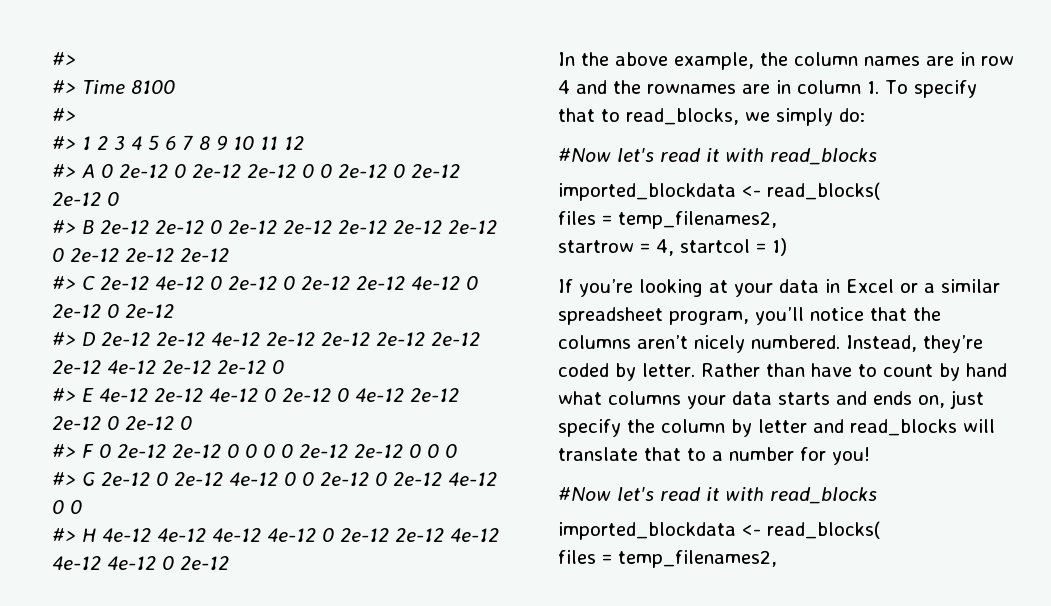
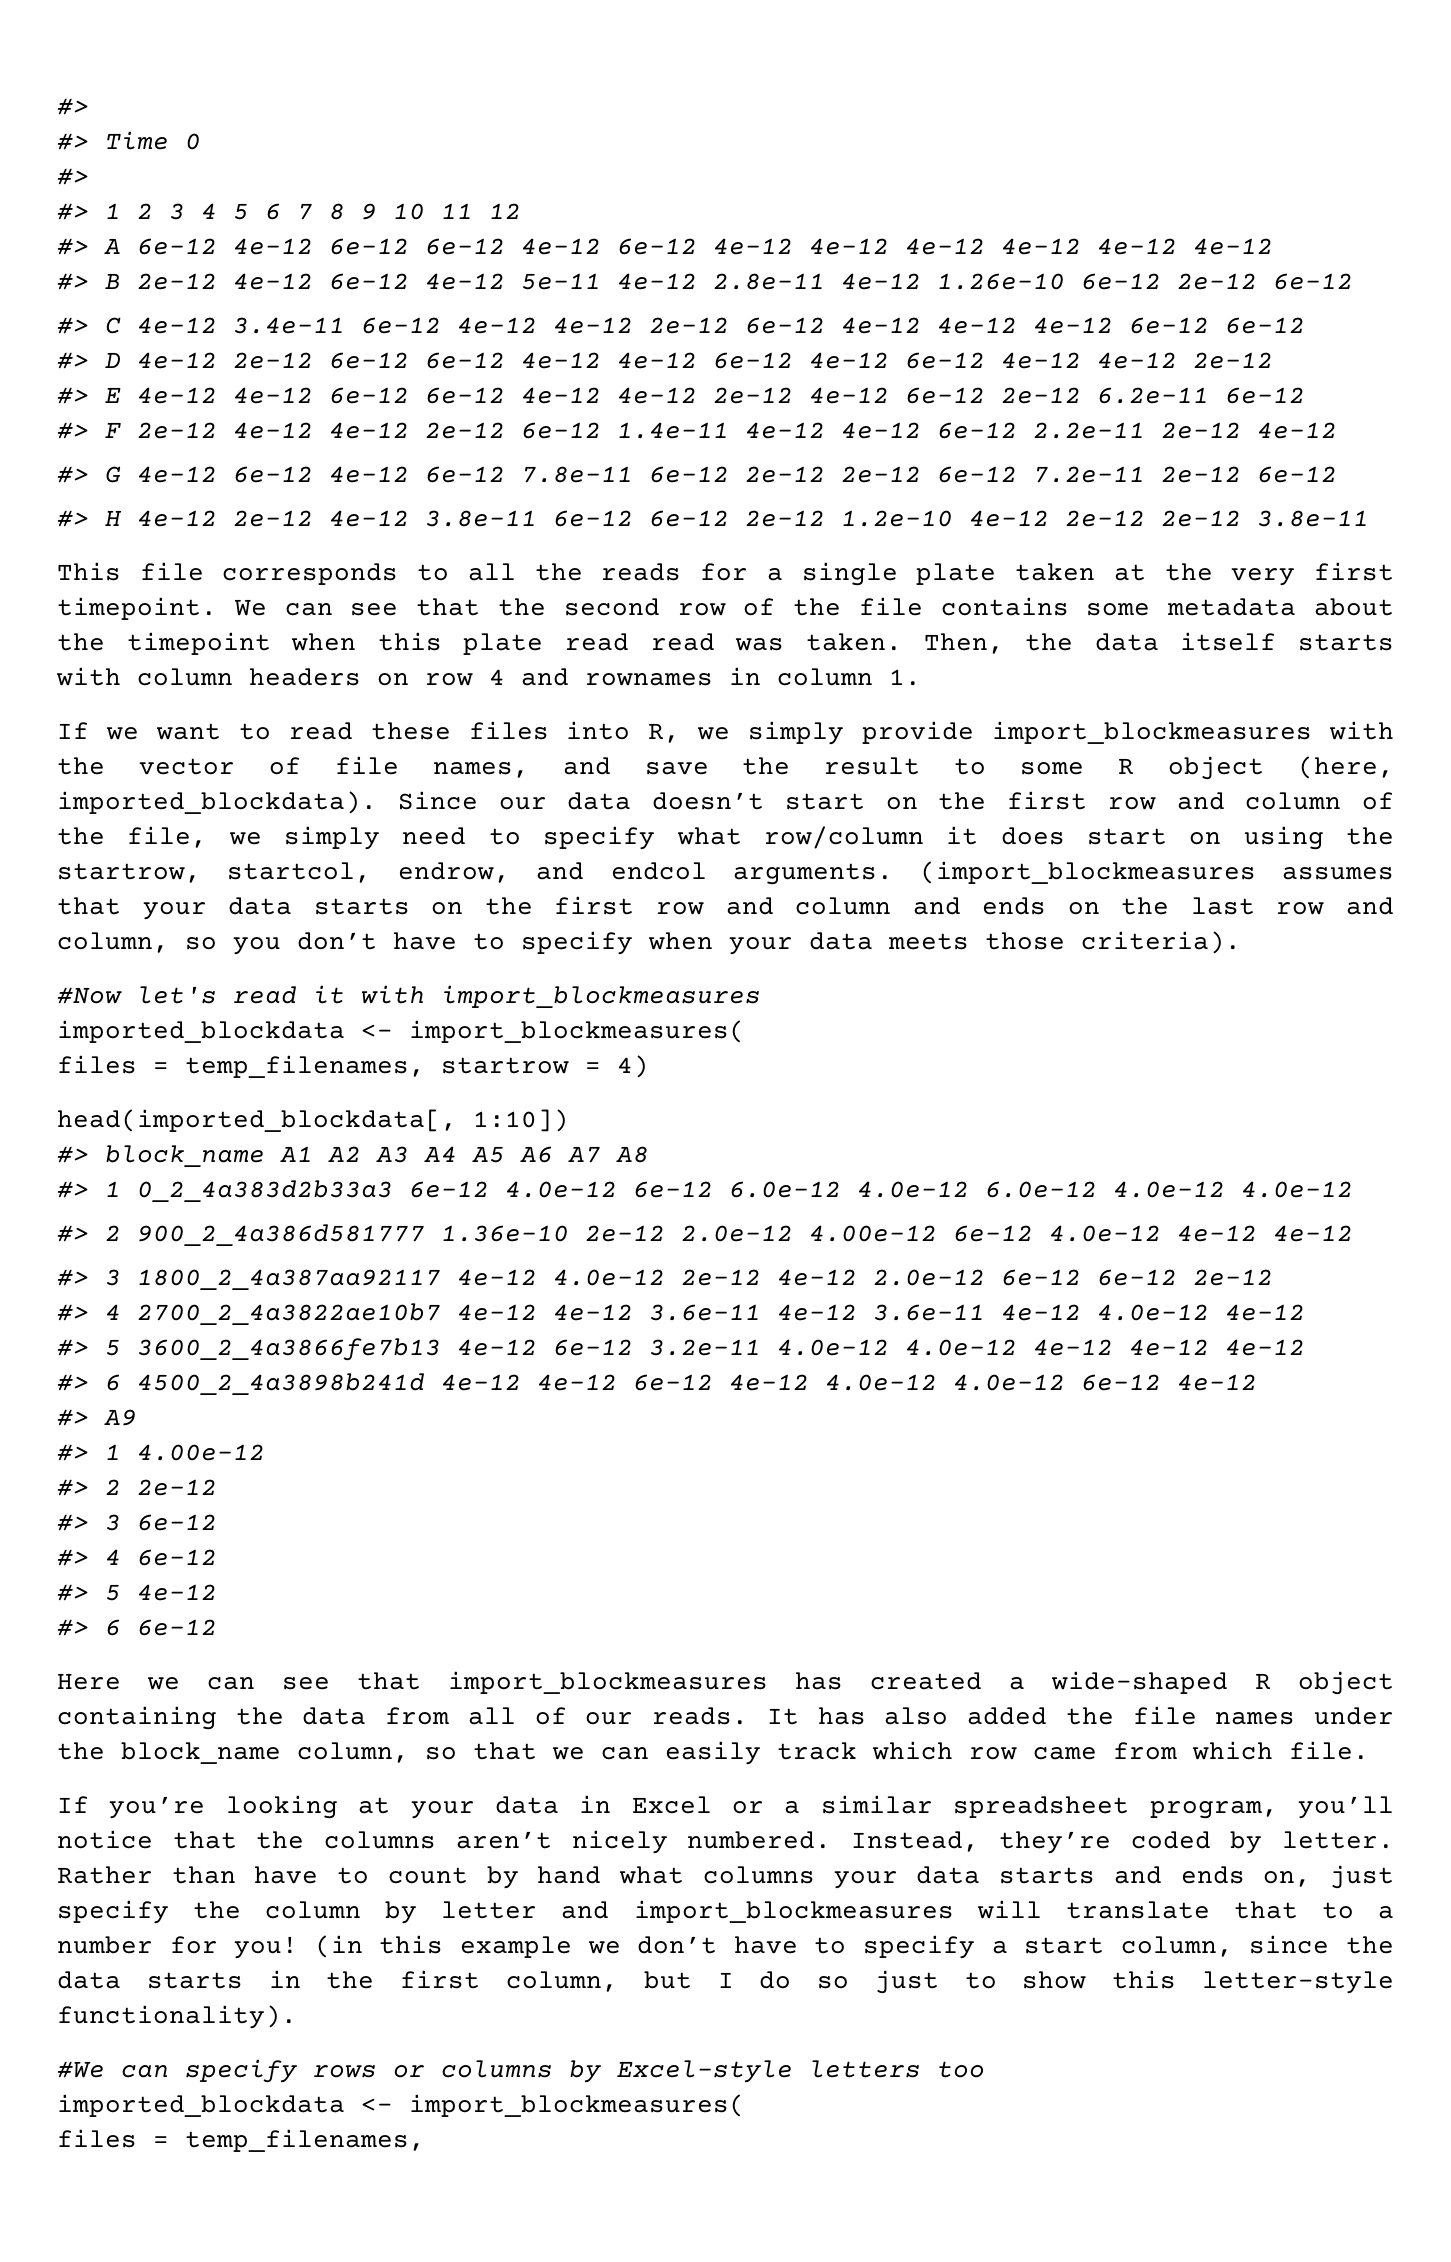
[131,80,175,94] 8100 -> [185,133,201,150] 0
[101,164,460,178] [52,192,119,206] [52,220,497,234] [52,248,229,262] [52,276,478,290] [52,304,174,318] [52,332,480,346] [52,360,284,374] 0 2e-12 0 2e-12 2e-12 0 0 2e-12 0 2e-12 2e-12 0 // #> B 2e-12 2e-12 0 2e-12 2e-12 2e-12 2e-12 2e-12 0 2e-12 2e-12 2e-12 // #> C 2e-12 4e-12 0 2e-12 0 2e-12 2e-12 4e-12 0 2e-12 0 2e-12 // #> D 2e-12 2e-12 4e-12 2e-12 2e-12 2e-12 2e-12 2e-12 4e-12 2e-12 2e-12 0 -> [137,238,1273,255] [57,273,1353,290] [57,317,1305,334] [57,352,1273,369] 6e-12 4e-12 6e-12 6e-12 4e-12 6e-12 4e-12 4e-12 4e-12 4e-12 4e-12 4e-12 // #> B 2e-12 4e-12 6e-12 4e-12 5e-11 4e-12 2.8e-11 4e-12 1.26e-10 6e-12 2e-12 6e-12 // #> C 4e-12 3.4e-11 6e-12 4e-12 4e-12 2e-12 6e-12 4e-12 4e-12 4e-12 6e-12 6e-12 // #> D 4e-12 2e-12 6e-12 6e-12 4e-12 4e-12 6e-12 4e-12 6e-12 4e-12 4e-12 2e-12
[154,388,459,402] [52,416,192,430] [52,444,457,458] [52,472,497,486] [52,500,82,514] [52,528,499,542] [52,556,229,570] [558,52,1014,70] [558,80,977,98] [558,108,865,126] [558,148,877,165] [558,182,880,201] [558,211,777,229] 2e-12 4e-12 0 2e-12 0 4e-12 2e-12 2e-12 0 2e-12 0 // #> F 0 2e-12 2e-12 0 0 0 0 2e-12 2e-12 0 0 0 // #> G 2e-12 0 2e-12 4e-12 0 0 2e-12 0 2e-12 4e-12 0 0 // #> H 4e-12 4e-12 4e-12 4e-12 0 2e-12 2e-12 4e-12 4e-12 4e-12 0 2e-12 // In the above example, the column names are in row 4 and the rownames are in column 1. To specify that to read_blocks, we simply do: // #Now let's read it with read_blocks // imported_blockdata <- read_blocks( // files = temp_filenames2, // -> [233,387,1305,404] [57,422,1337,439] [57,466,1337,483] [57,510,1369,527] [57,562,1395,586] [57,597,1394,620] [57,632,1394,655] [56,667,921,686] [57,721,1394,745] [57,756,1394,780] [57,791,1394,814] [57,826,1395,850] [57,861,1394,885] [57,896,1394,920] [57,931,1241,955] [57,985,761,1008] [57,1020,745,1043] [57,1055,425,1078] 4e-12 6e-12 6e-12 4e-12 4e-12 2e-12 4e-12 6e-12 2e-12 6.2e-11 6e-12 // #> F 2e-12 4e-12 4e-12 2e-12 6e-12 1.4e-11 4e-12 4e-12 6e-12 2.2e-11 2e-12 4e-12 // #> G 4e-12 6e-12 4e-12 6e-12 7.8e-11 6e-12 2e-12 2e-12 6e-12 7.2e-11 2e-12 6e-12 // #> H 4e-12 2e-12 4e-12 3.8e-11 6e-12 6e-12 2e-12 1.2e-10 4e-12 2e-12 2e-12 3.8e-11 // This file corresponds to all the reads for a single plate taken at the very first timepoint. We can see that the second row of the file contains some metadata about the timepoint when this plate read read was taken. Then, the data itself starts with column headers on row 4 and rownames in column 1. // If we want to read these files into R, we simply provide import_blockmeasures with the vector of file names, and save the result to some R object (here, imported_blockdata). Since our data doesn’t start on the first row and column of the file, we simply need to specify what row/column it does start on using the startrow, startcol, endrow, and endcol arguments. (import_blockmeasures assumes that your data starts on the first row and column and ends on the last row and column, so you don’t have to specify when your data meets those criteria). // #Now let's read it with import_blockmeasures // imported_blockdata <- import_blockmeasures( // files = temp_filenames,
[656,238,787,256] 4, startcol = 1) -> [617,1055,649,1078] [57,1109,569,1132] [57,1145,649,1167] [57,1180,1353,1202] [57,1224,1353,1246] [57,1269,1273,1290] [57,1303,1305,1325] [57,1338,1305,1361] [57,1373,1257,1395] [57,1409,137,1426] [57,1444,265,1461] [57,1479,217,1496] [57,1514,217,1531] [57,1549,217,1566] [57,1584,217,1601] [57,1619,217,1636] [57,1671,1394,1695] [57,1706,1395,1730] [57,1741,1369,1765] 4) // head(imported_blockdata[, 1:10]) // #> block_name A1 A2 A3 A4 A5 A6 A7 A8 // #> 1 0_2_4a383d2b33a3 6e-12 4.0e-12 6e-12 6.0e-12 4.0e-12 6.0e-12 4.0e-12 4.0e-12 // #> 2 900_2_4a386d581777 1.36e-10 2e-12 2.0e-12 4.00e-12 6e-12 4.0e-12 4e-12 4e-12 // #> 3 1800_2_4a387aa92117 4e-12 4.0e-12 2e-12 4e-12 2.0e-12 6e-12 6e-12 2e-12 // #> 4 2700_2_4a3822ae10b7 4e-12 4e-12 3.6e-11 4e-12 3.6e-11 4e-12 4.0e-12 4e-12 // #> 5 3600_2_4a3866fe7b13 4e-12 6e-12 3.2e-11 4.0e-12 4.0e-12 4e-12 4e-12 4e-12 // #> 6 4500_2_4a3898b241d 4e-12 4e-12 6e-12 4e-12 4.0e-12 4.0e-12 6e-12 4e-12 // #> A9 // #> 1 4.00e-12 // #> 2 2e-12 // #> 3 6e-12 // #> 4 6e-12 // #> 5 4e-12 // #> 6 6e-12 // Here we can see that import_blockmeasures has created a wide-shaped R object containing the data from all of our reads. It has also added the file names under the block_name column, so that we can easily track which row came from which file.
[850,419,957,436] read_blocks -> [633,1900,954,1923] import_blockmeasures
[558,487,877,504] [558,521,880,540] [558,550,777,568] // #Now let's read it with read_blocks // imported_blockdata <- read_blocks( // files = temp_filenames2, -> [314,1935,1394,1959] [57,1970,1394,1994] [57,2005,297,2029] [57,2059,985,2083] [57,2094,745,2117] [57,2129,425,2152] (in this example we don’t have to specify a start column, since the data starts in the first column, but I do so just to show this letter-style functionality). // #We can specify rows or columns by Excel-style letters too // imported_blockdata <- import_blockmeasures( // files = temp_filenames,

